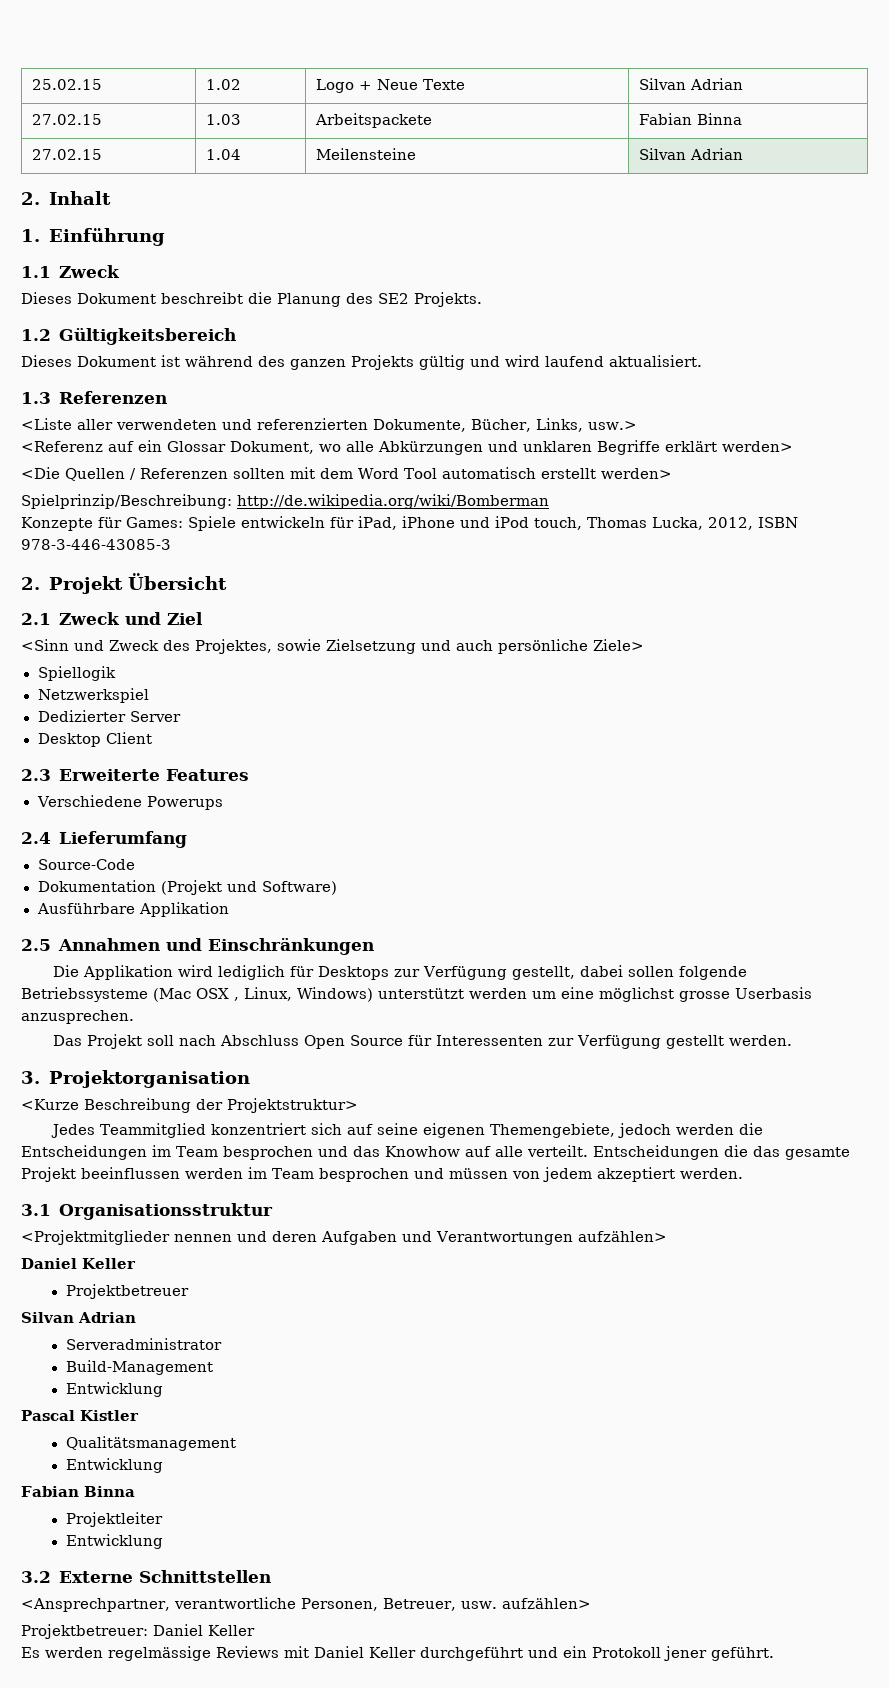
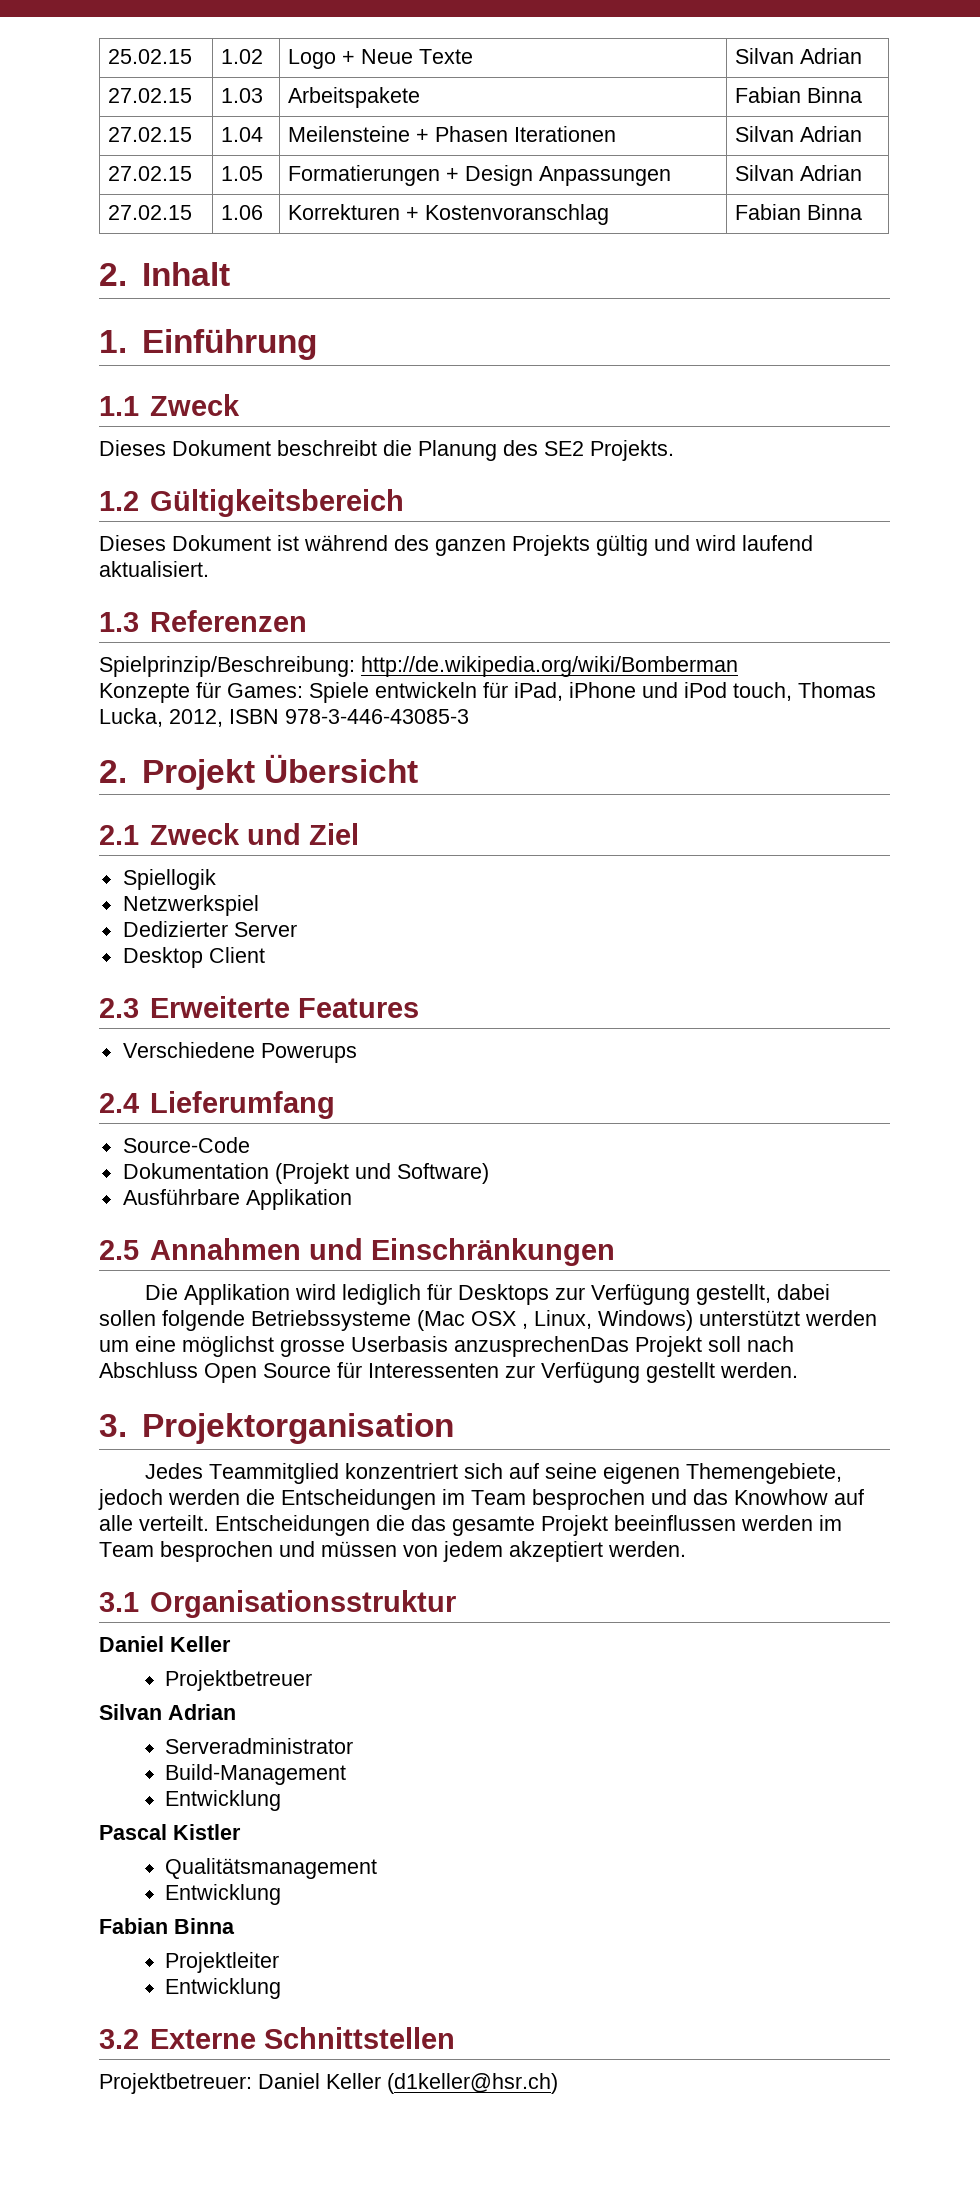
[315,113,433,128] Arbeitspackete -> [288,87,421,108] Arbeitspakete
[639,148,744,160] | Silvan Adrian -> [416,126,617,142] [735,126,863,142] [108,166,193,181] [221,166,264,181] [288,165,672,186] [735,165,863,181] [108,205,193,220] [221,205,264,220] [288,204,610,225] [735,204,863,220] + Phasen Iterationen | Silvan Adrian // 27.02.15 | 1.05 | Formatierungen + Design Anpassungen | Silvan Adrian // 27.02.15 | 1.06 | Korrekturen + Kostenvoranschlag | Fabian Binna
[21,418,637,432] [21,440,793,455] [21,467,672,481] // <Liste aller verwendeten und referenzierten Dokumente, Bücher, Links, usw.> // <Referenz auf ein Glossar Dokument, wo alle Abkürzungen und unklaren Begriffe erklärt werden> // <Die Quellen / Referenzen sollten mit dem Word Tool automatisch erstellt werden> -> (307, 621) none
[21,639,644,654] // <Sinn und Zweck des Projektes, sowie Zielsetzung und auch persönliche Ziele> -> (359, 834) none
[21,1010,134,1024] [52,1035,82,1046] anzusprechen. // Das -> [454,1336,629,1357] anzusprechenDas
[21,1098,358,1113] // <Kurze Beschreibung der Projektstruktur> -> (454, 1428) none
[21,1230,667,1245] // <Projektmitglieder nennen und deren Aufgaben und Verantwortungen aufzählen> -> (456, 1604) none
[21,1597,591,1612] [21,1624,255,1639] [21,1646,774,1661] <Ansprechpartner, verantwortliche Personen, Betreuer, usw. aufzählen> // Projektbetreuer: Daniel Keller // Es werden regelmässige Reviews mit Daniel Keller durchgeführt und ein Protokoll jener geführt. -> [99,2073,558,2094] Projektbetreuer: Daniel Keller (d1keller@hsr.ch)

